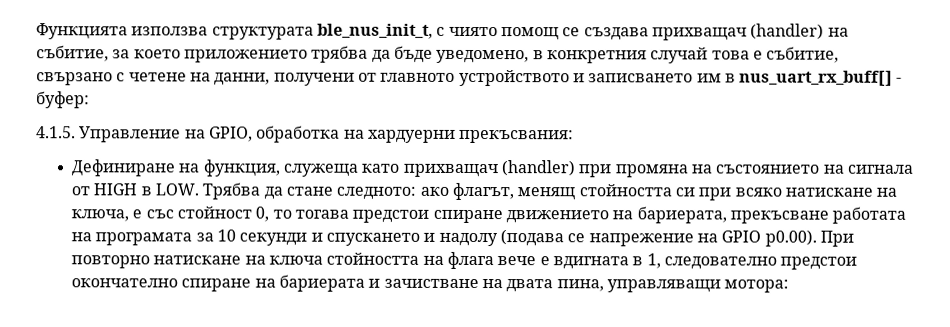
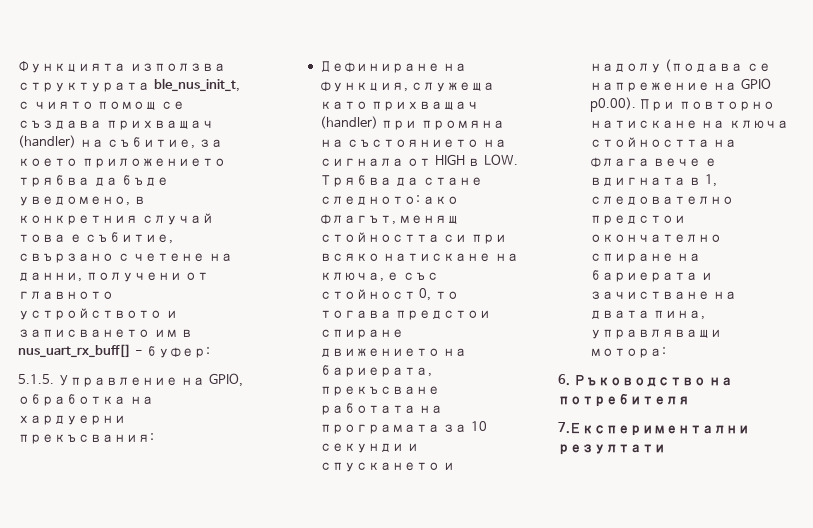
[36,126,76,139] 4.1.5. -> [18,374,54,384] 5.1.5.
(790, 286) none -> [558,374,734,387] [558,393,690,407] [558,422,750,436] [558,444,666,455] // 6. Ръководство на потребителя // 7.Експериментални резултати

